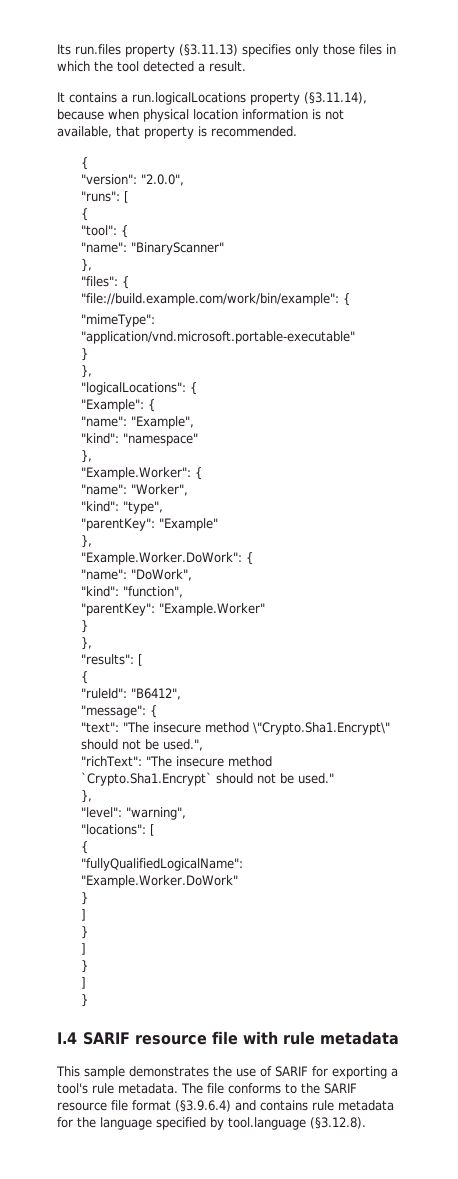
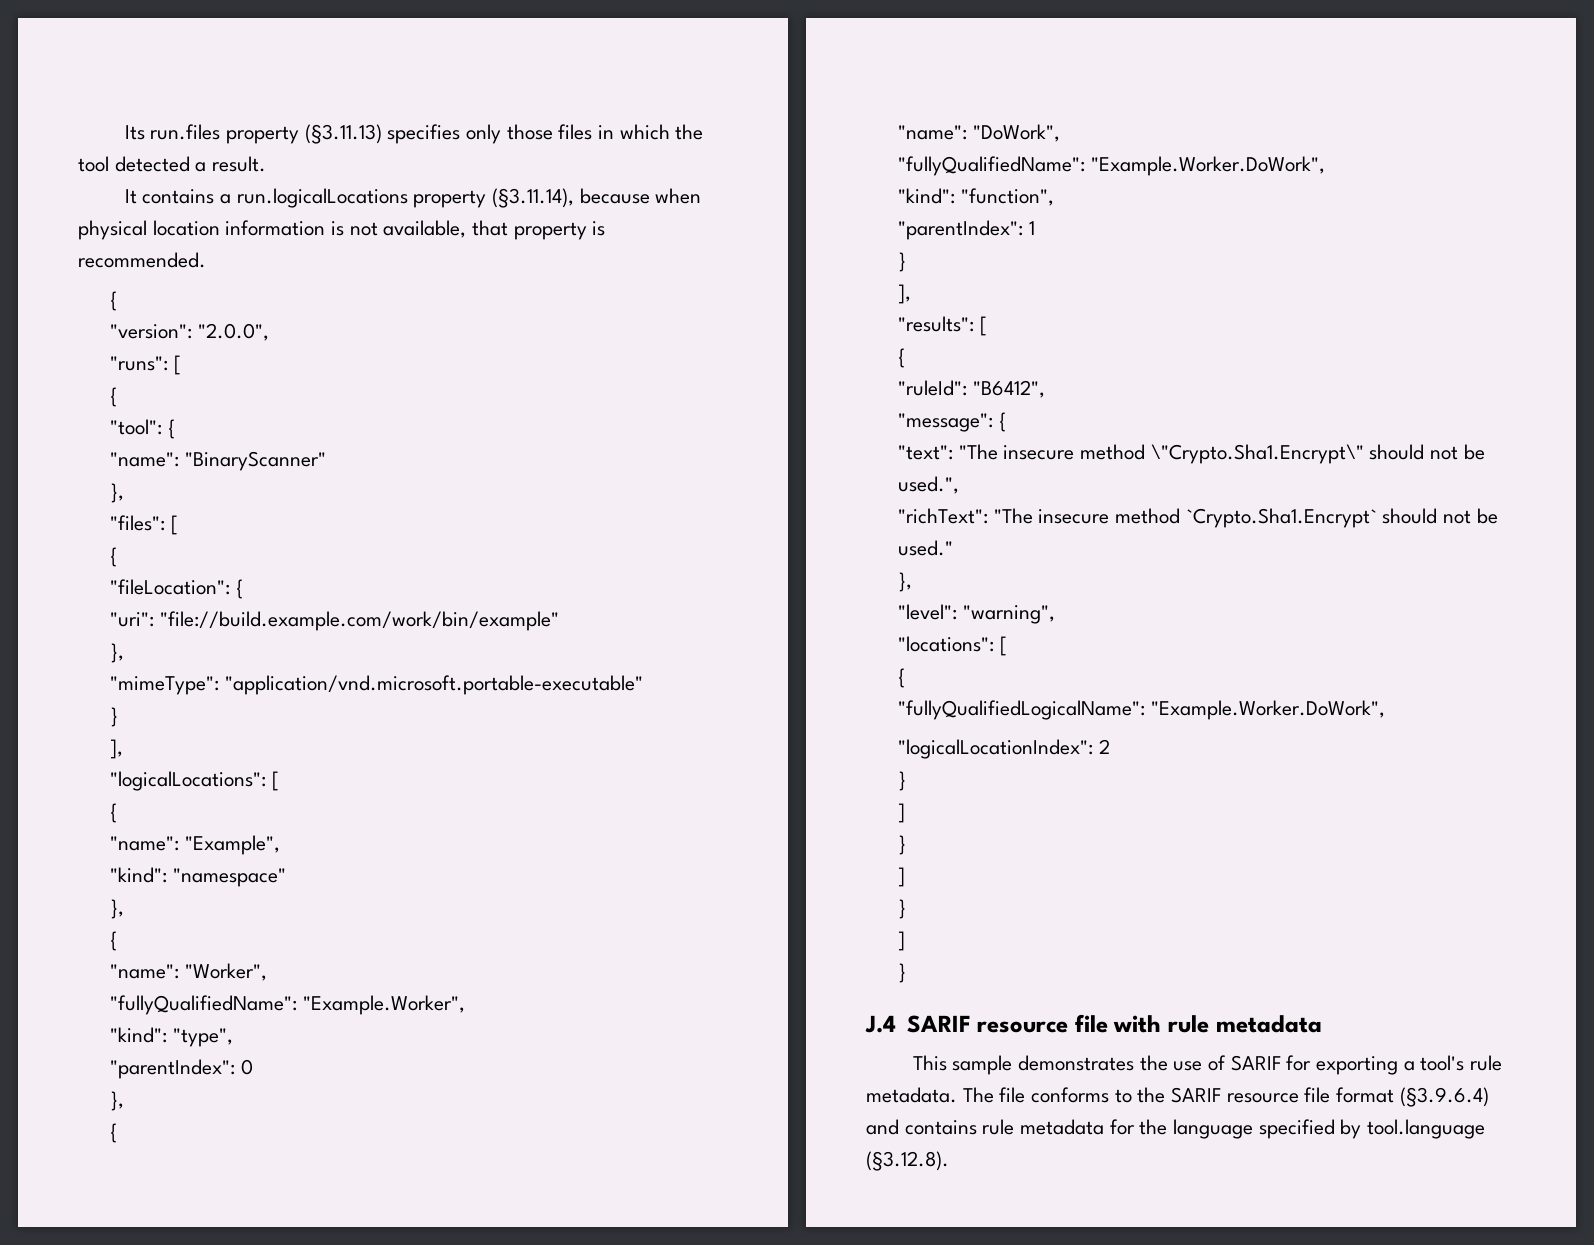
[122,276,130,289] [81,293,351,306] { // "file://build.example.com/work/bin/example": { -> [170,515,178,535] [109,547,117,567] [109,579,243,599] [109,611,559,631] [109,643,124,663] [ // { // "fileLocation": { // "uri": "file://build.example.com/work/bin/example" // },
[81,365,93,378] }, -> [109,739,123,759] ],
[190,382,198,395] [81,399,145,412] { // "Example": -> [271,771,279,791] [ //
[81,467,192,480] "Example.Worker": -> (124, 909) none
(189, 490) none -> [109,995,465,1015] // "fullyQualifiedName": "Example.Worker",
[81,518,219,531] [81,535,93,548] [81,552,243,565] "parentKey": "Example" // }, // "Example.Worker.DoWork": -> [109,1059,253,1079] [109,1091,124,1111] "parentIndex": 0 // }, //
(193, 575) none -> [897,156,1325,176] // "fullyQualifiedName": "Example.Worker.DoWork",
[81,603,266,616] [81,620,89,633] [81,637,93,650] "parentKey": "Example.Worker" // } // }, -> [897,220,1035,240] [897,252,906,272] [897,284,911,304] "parentIndex": 1 // } // ],
[81,875,239,888] "Example.Worker.DoWork" -> [1150,700,1385,720] [897,739,1110,759] "Example.Worker.DoWork", // "logicalLocationIndex": 2
[57,1032,77,1044] I.4 -> [865,1015,896,1033] J.4

